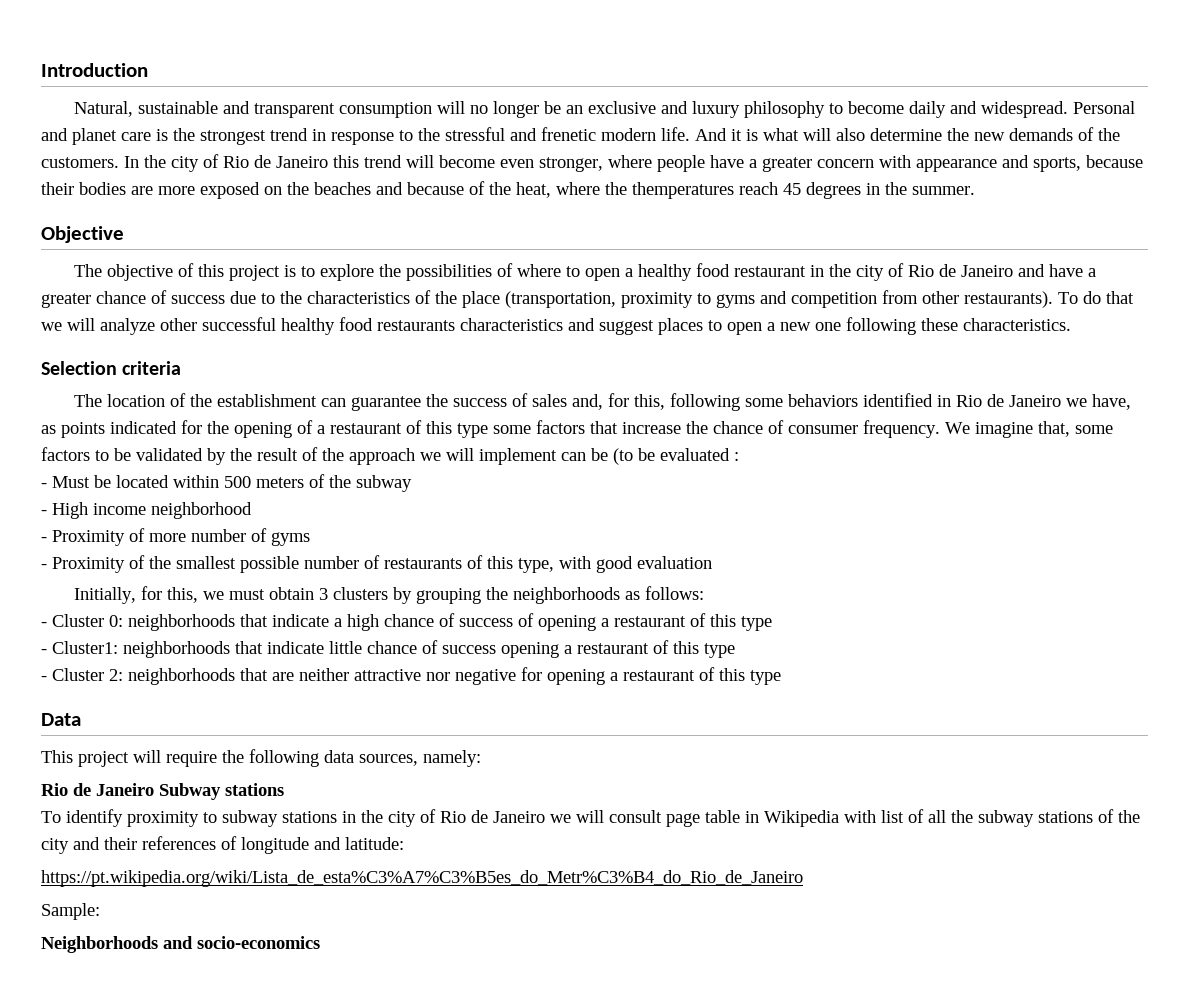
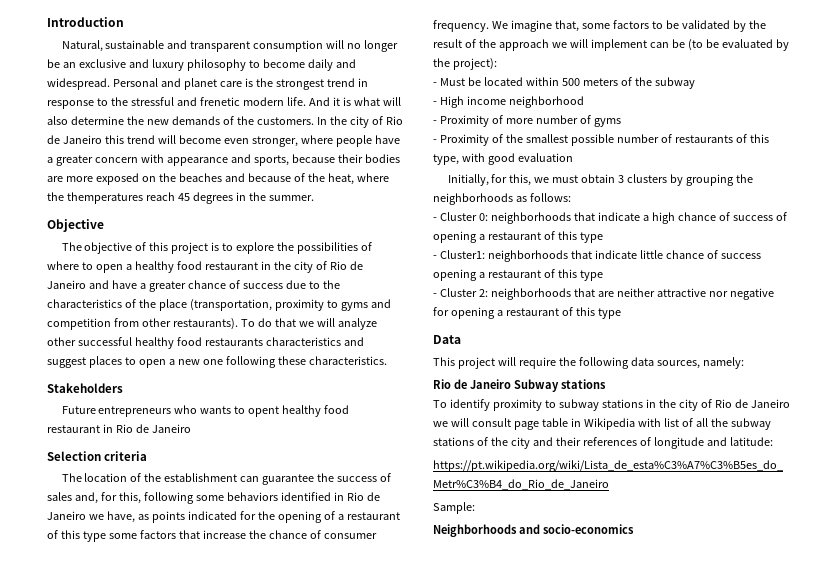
(1071, 324) none -> [47,383,123,393] [61,405,350,417] [47,424,191,433] // Stakeholders // Future entrepreneurs who wants to opent healthy food restaurant in Rio de Janeiro
[734,452,739,461] : -> [775,39,789,51] [433,58,497,70] by the project):

